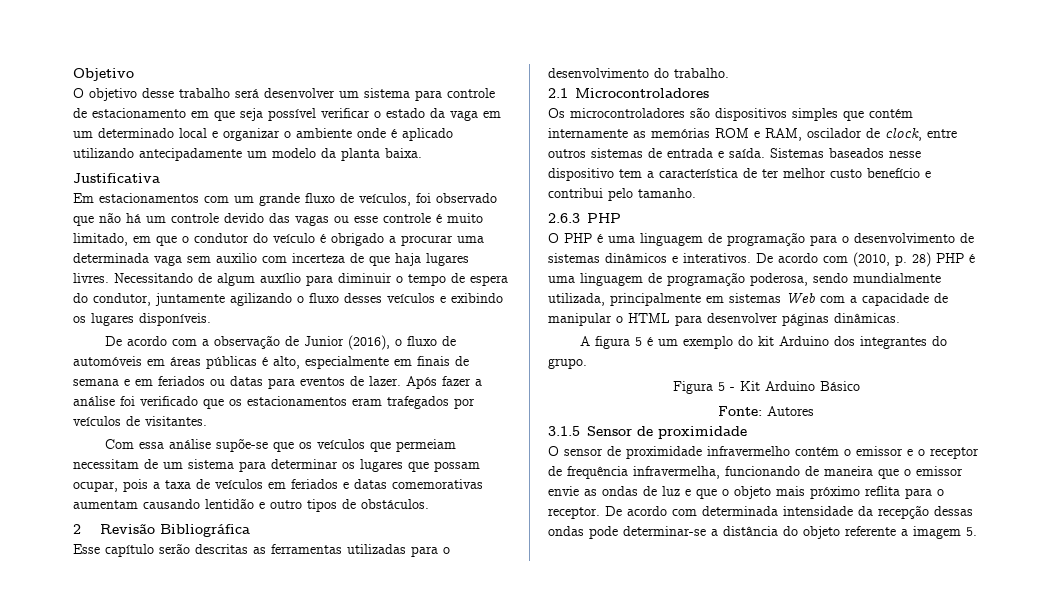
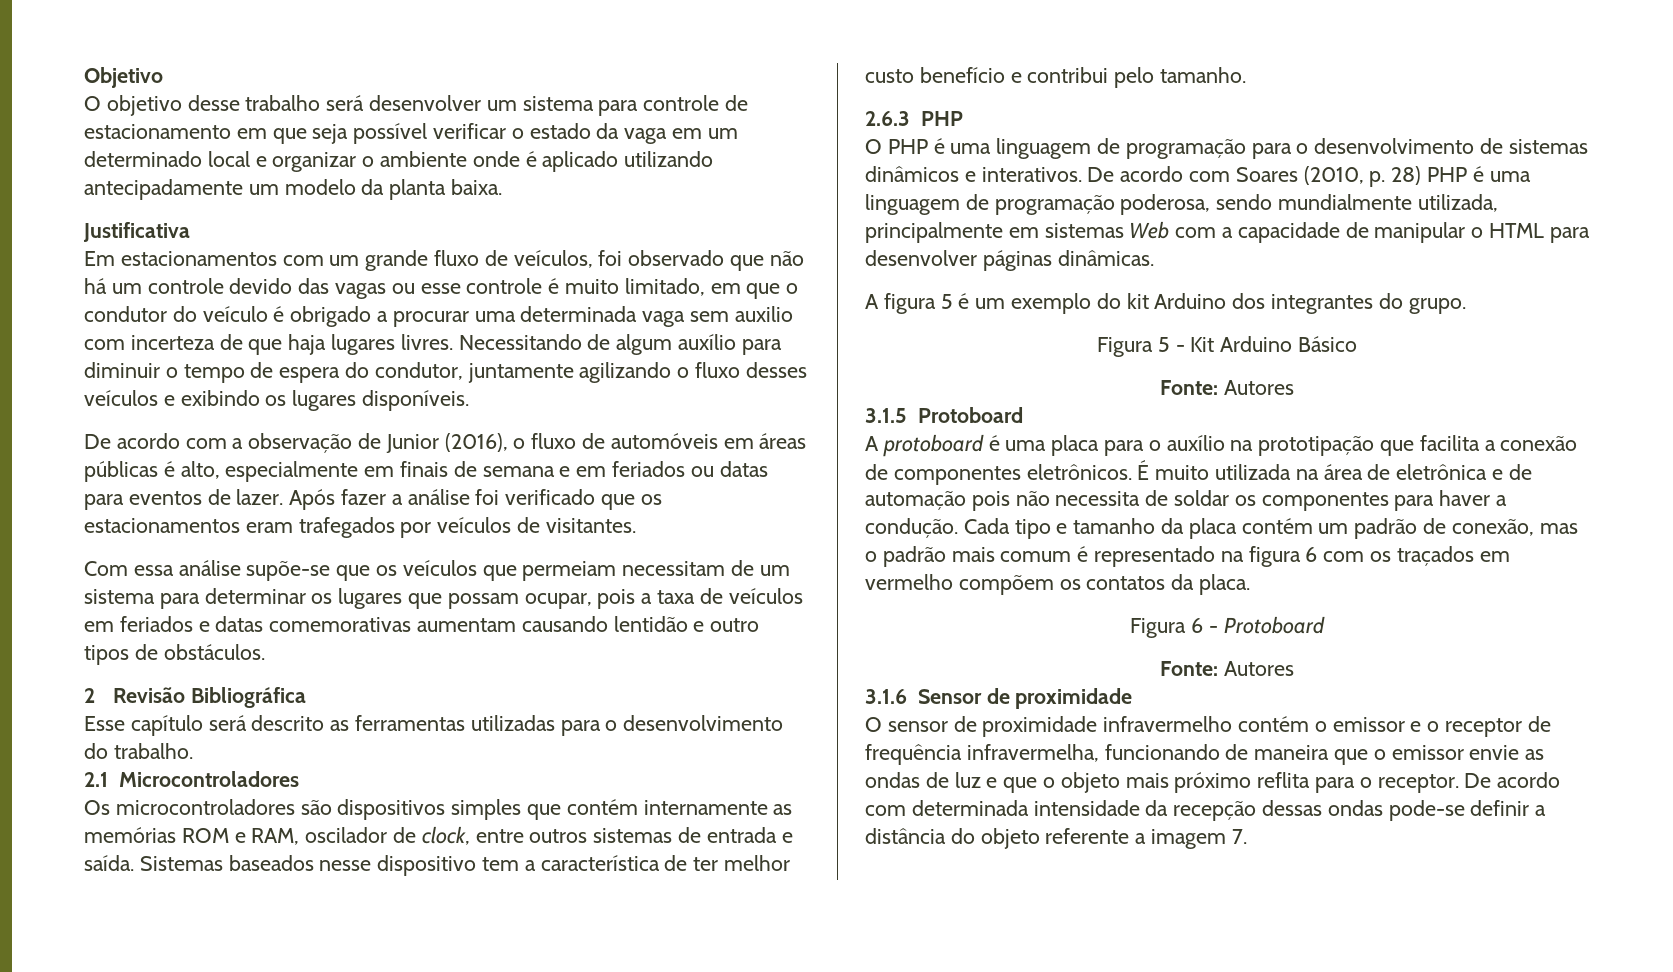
[159,543,248,554] serão descritas -> [208,715,325,731] será descrito
(848, 259) none -> [1235,167,1298,182] Soares
(580, 431) none -> [917,407,1023,423] [865,434,1578,457] [865,460,1532,485] [865,490,1508,511] [865,518,1578,539] [865,546,1510,567] [865,574,1251,595] [1130,616,1325,638] [1160,661,1294,676] [865,689,907,704] Protoboard // A protoboard é uma placa para o auxílio na prototipação que facilita a conexão de componentes eletrônicos. É muito utilizada na área de eletrônica e de automação pois não necessita de soldar os componentes para haver a condução. Cada tipo e tamanho da placa contém um padrão de conexão, mas o padrão mais comum é representado na figura 6 com os traçados em vermelho compõem os contatos da placa. // Figura 6 - Protoboard // Fonte: Autores // 3.1.6
[589,526,706,539] pode determinar-se -> [1388,800,1530,821] pode-se definir
[966,527,977,536] 5. -> [1231,829,1247,844] 7.

